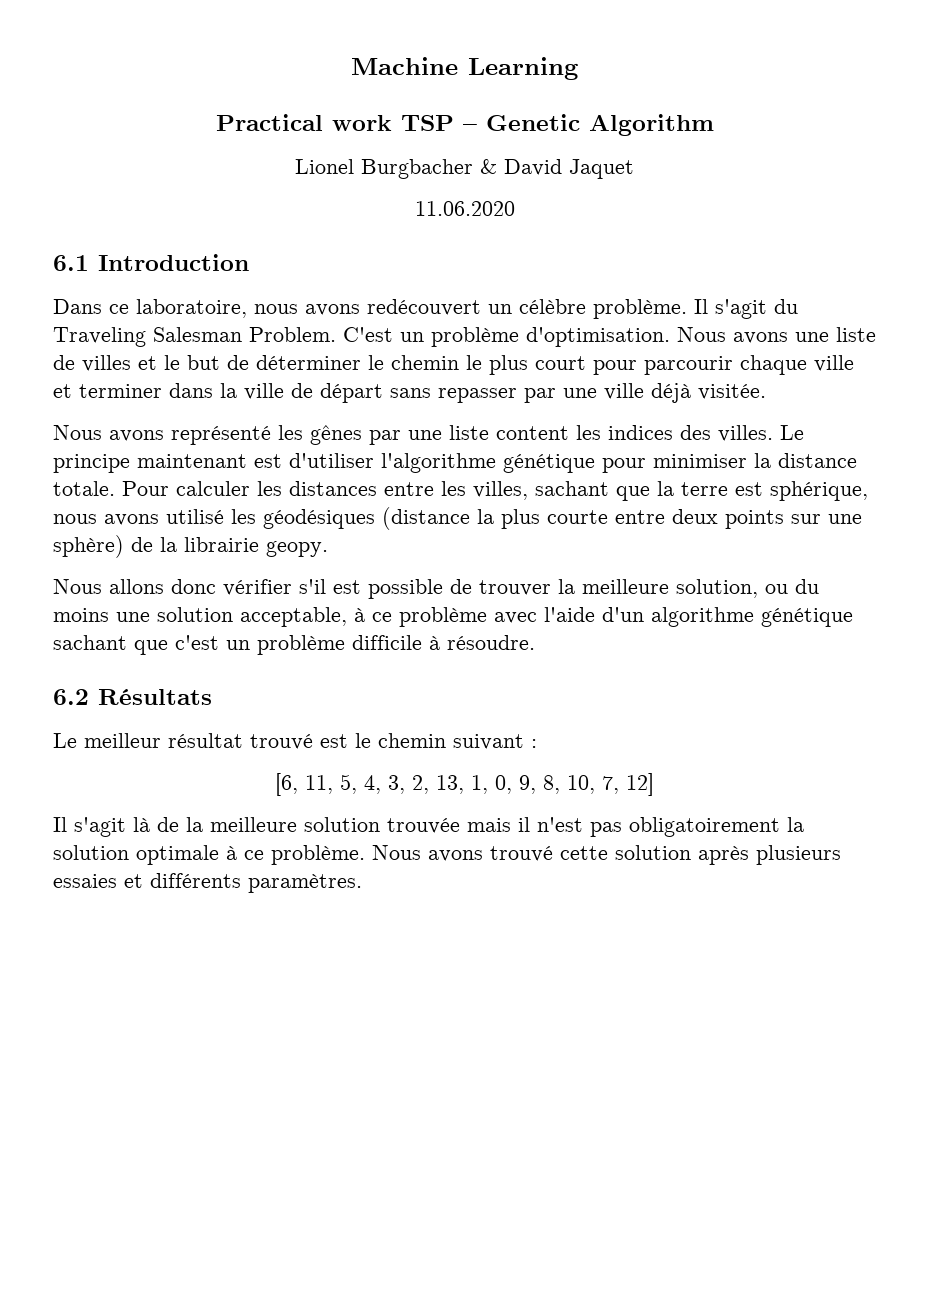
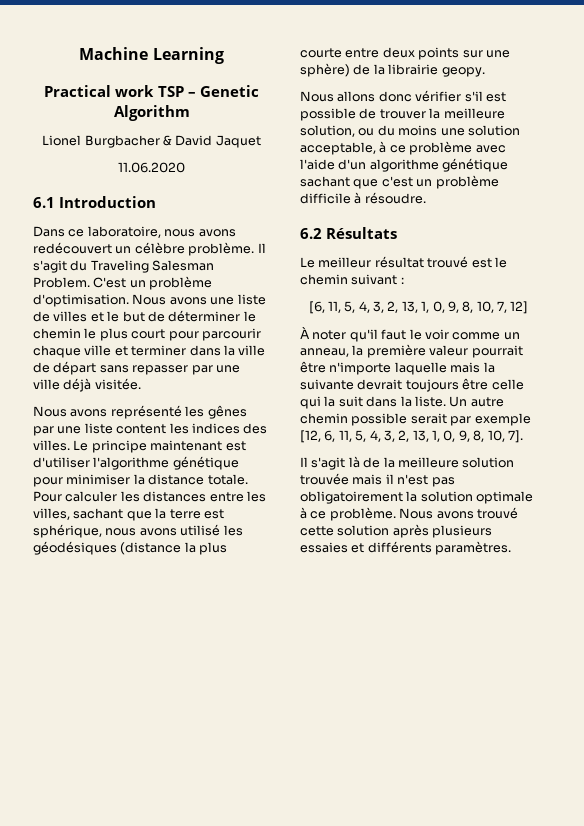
(654, 784) none -> [300,327,520,342] [300,344,523,358] [300,361,495,375] [300,378,524,392] [300,396,504,409] [300,413,531,426] [300,430,523,443] // À noter qu'il faut le voir comme un anneau, la première valeur pourrait être n'importe laquelle mais la suivante devrait toujours être celle qui la suit dans la liste. Un autre chemin possible serait par exemple [12, 6, 11, 5, 4, 3, 2, 13, 1, 0, 9, 8, 10, 7].

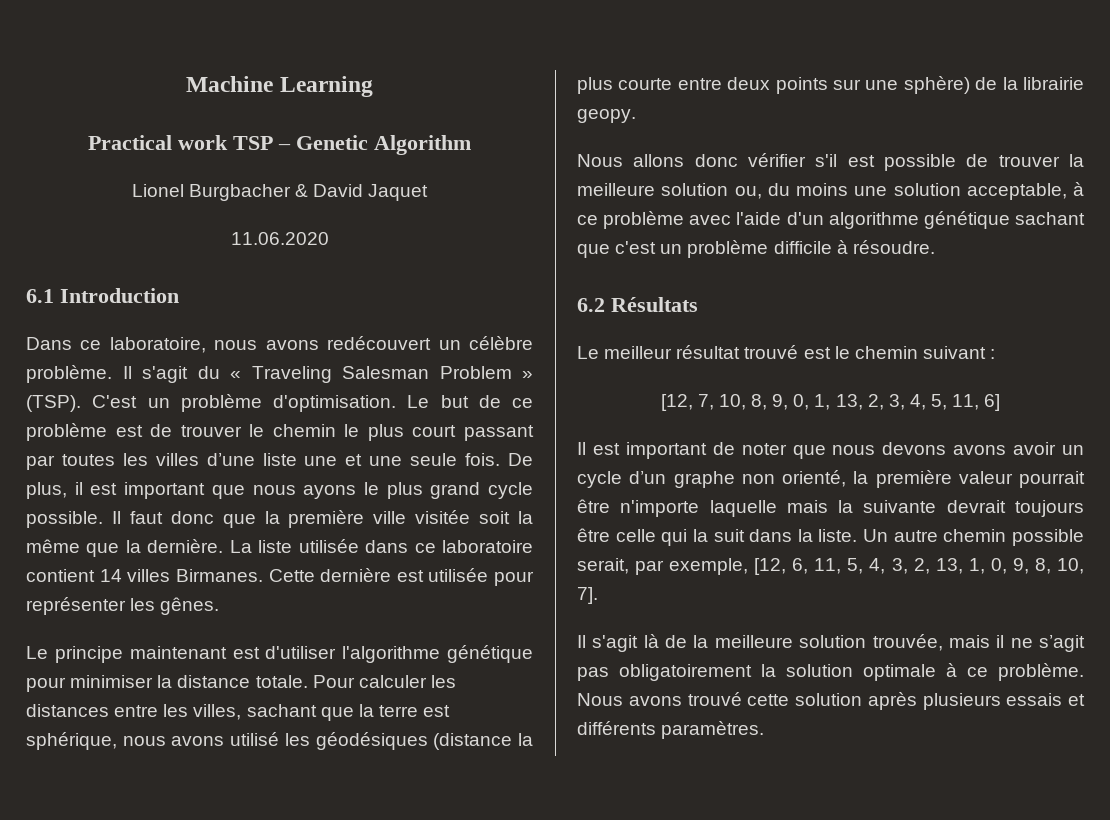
(88, 265) none -> [230,371,241,379] «
[33,277,90,288] Problem. -> [439,366,533,379] [26,395,81,412] Problem » (TSP).
[132,294,266,305] [33,310,241,322] Nous avons une liste de villes et le but de déterminer -> [407,395,533,408] [26,423,242,441] Le but de ce problème est de trouver
[168,328,261,341] [33,345,266,358] [33,361,240,375] [33,378,141,392] [33,405,247,419] [33,423,268,436] [33,440,70,451] pour parcourir chaque ville et terminer dans la ville de départ sans repasser par une ville déjà visitée. // Nous avons représenté les gênes par une liste content les indices des villes. -> [463,425,534,441] [26,453,534,470] [26,482,533,499] [26,510,533,528] [26,539,533,557] [26,568,534,586] [26,597,220,615] passant par toutes les villes d’une liste une et une seule fois. De plus, il est important que nous ayons le plus grand cycle possible. Il faut donc que la première ville visitée soit la même que la dernière. La liste utilisée dans ce laboratoire contient 14 villes Birmanes. Cette dernière est utilisée pour représenter les gênes. //
[300,125,375,137] solution, ou -> [661,183,762,199] solution ou,
[308,301,529,314] [300,327,520,342] [300,348,349,357] [6, 11, 5, 4, 3, 2, 13, 1, 0, 9, 8, 10, 7, 12] // À noter qu'il faut le voir comme un anneau, -> [660,394,1001,411] [577,442,1084,459] [577,470,846,488] [12, 7, 10, 8, 9, 0, 1, 13, 2, 3, 4, 5, 11, 6] // Il est important de noter que nous devons avons avoir un cycle d’un graphe non orienté,
[410,413,531,426] serait par exemple -> [577,558,749,575] serait, par exemple,
[300,473,349,485] trouvée -> [872,634,943,651] trouvée,
[397,474,429,485] n'est -> [1010,635,1085,652] ne s’agit
[300,542,348,553] essaies -> [1006,693,1063,706] essais

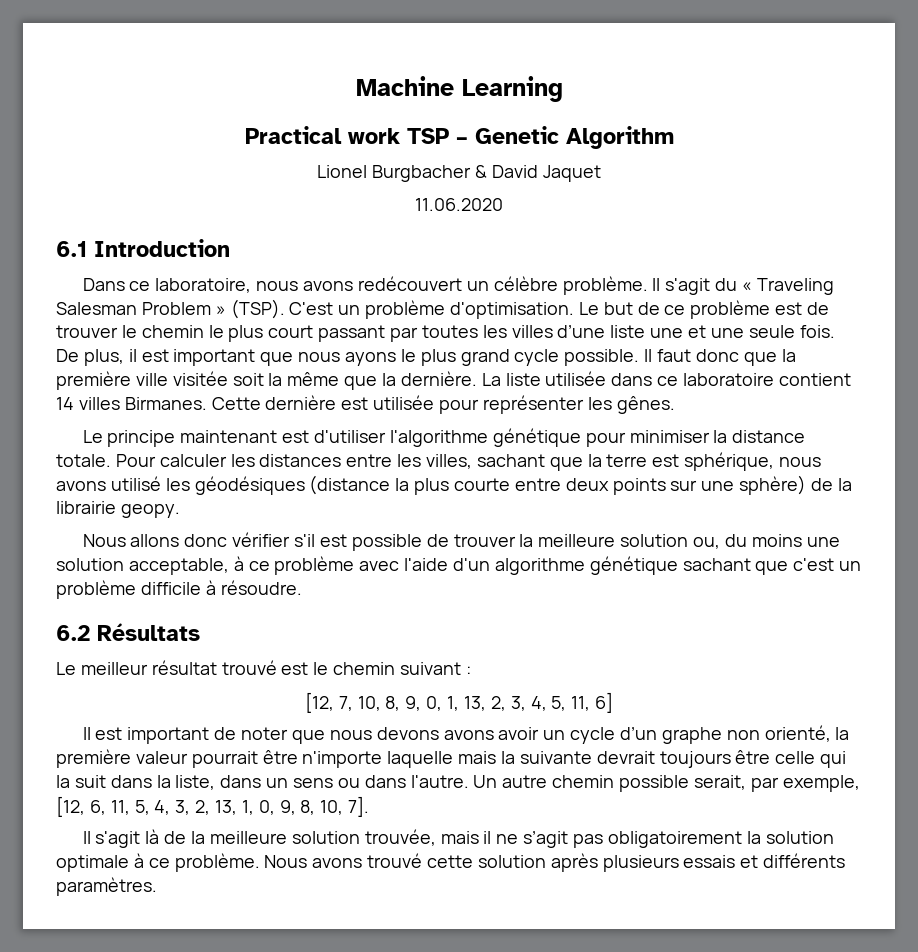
[818,529,858,542] liste. -> [175,775,469,790] liste, dans un sens ou dans l'autre.

